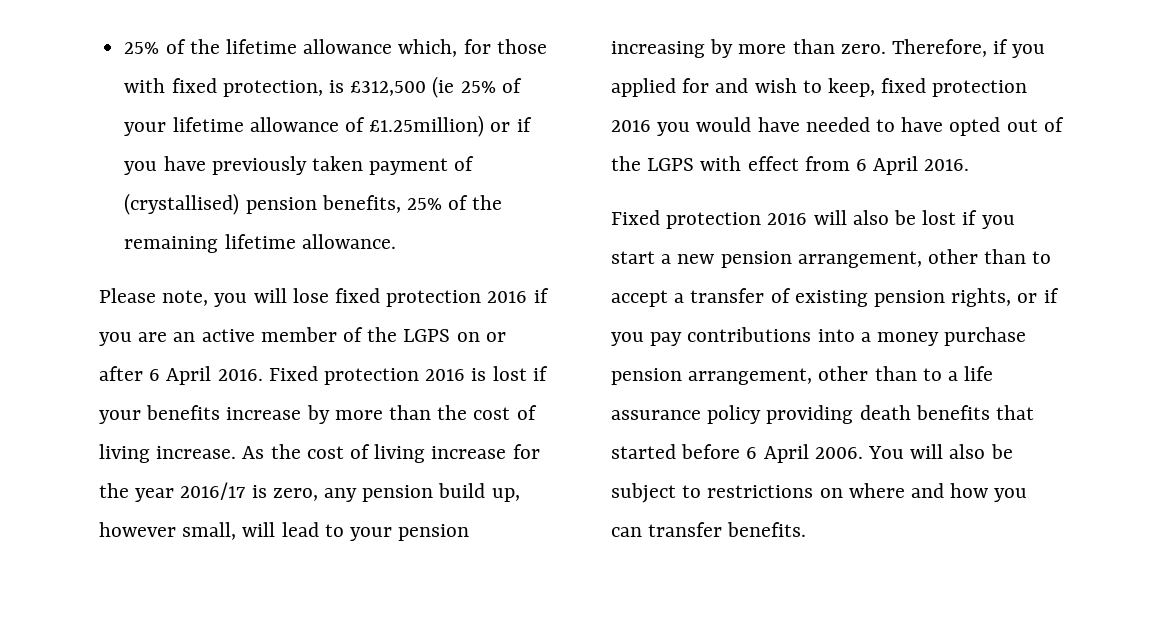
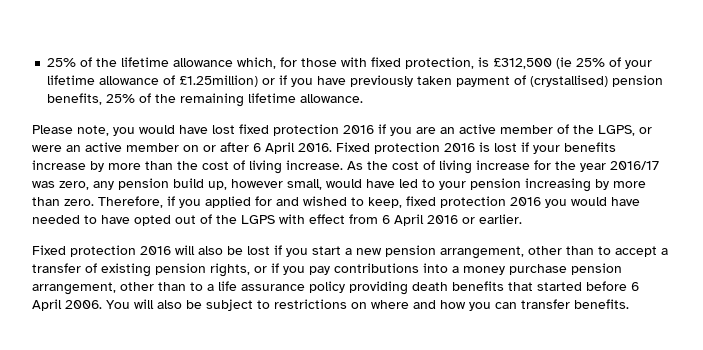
[253,288,329,303] will lose -> [139,125,235,134] would have lost
[403,329,451,342] LGPS -> [598,125,652,136] [32,142,179,152] LGPS, or were an active member
[251,485,267,498] is -> [32,181,55,188] was
[242,522,319,537] will lead -> [326,179,418,188] would have led
[754,78,797,93] wish -> [303,196,347,206] wished
[924,159,970,171] 2016. -> [427,214,522,224] 2016 or earlier.

